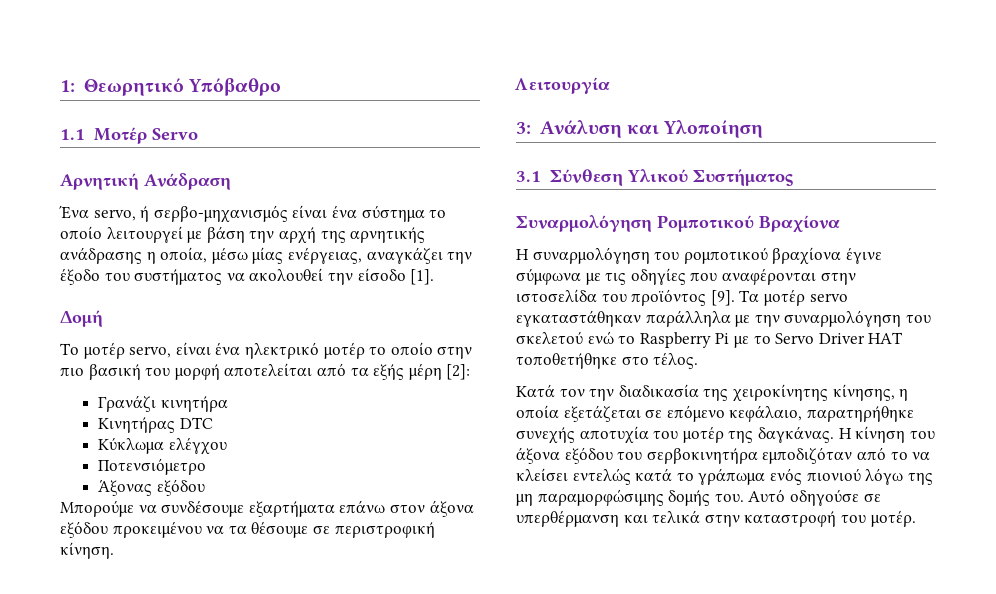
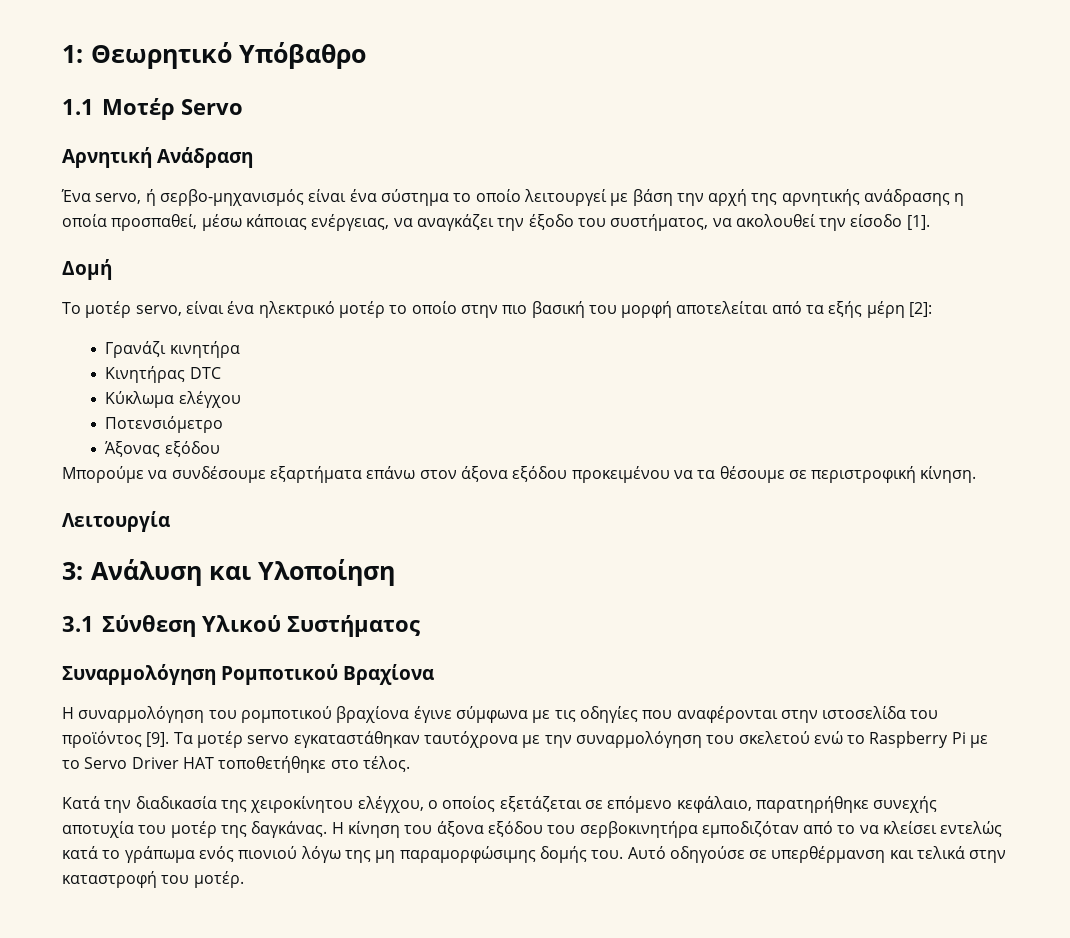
[160,247,362,264] οποία, μέσω μίας ενέργειας, -> [62,214,413,231] οποία προσπαθεί, μέσω κάποιας ενέργειας, να
[134,269,223,285] συστήματος -> [610,214,709,231] συστήματος,
[645,310,731,327] παράλληλα -> [423,731,518,748] ταυτόχρονα
[559,389,585,397] τον -> (100, 802) none
[732,384,909,402] [516,405,559,418] χειροκίνητης κίνησης, η οποία -> [250,796,496,813] χειροκίνητου ελέγχου, ο οποίος

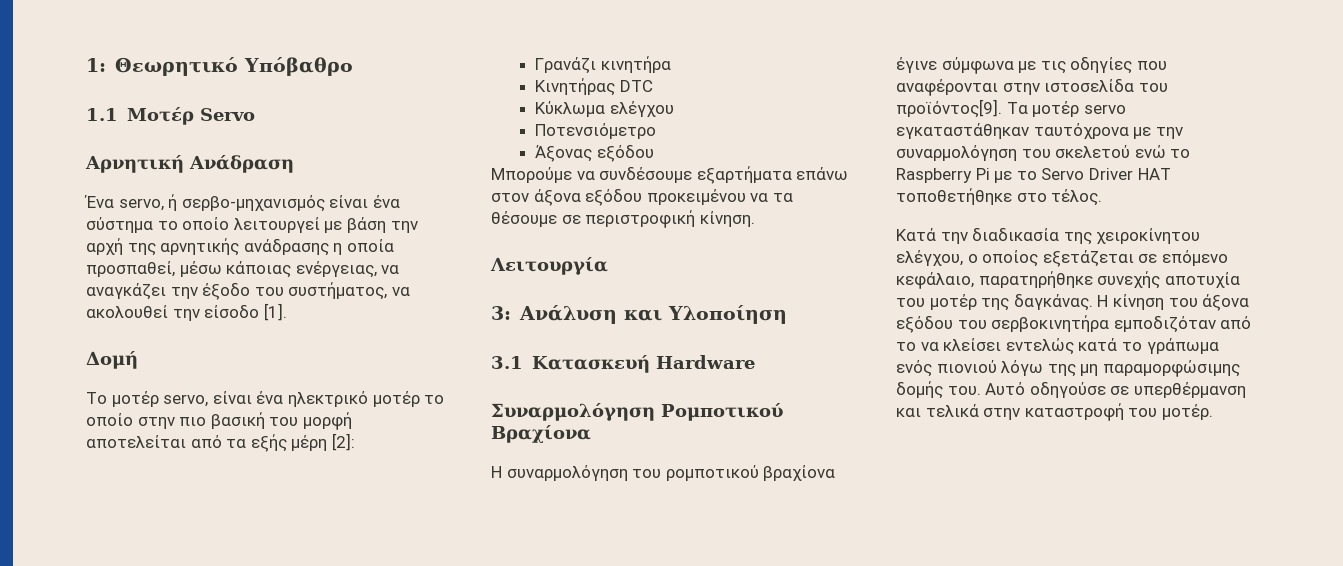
[102,615,420,637] Σύνθεση Υλικού Συστήματος -> [531,355,755,373] Κατασκευή Hardware
[62,731,170,748] προϊόντος [9]. -> [896,99,1002,118] προϊόντος[9].

